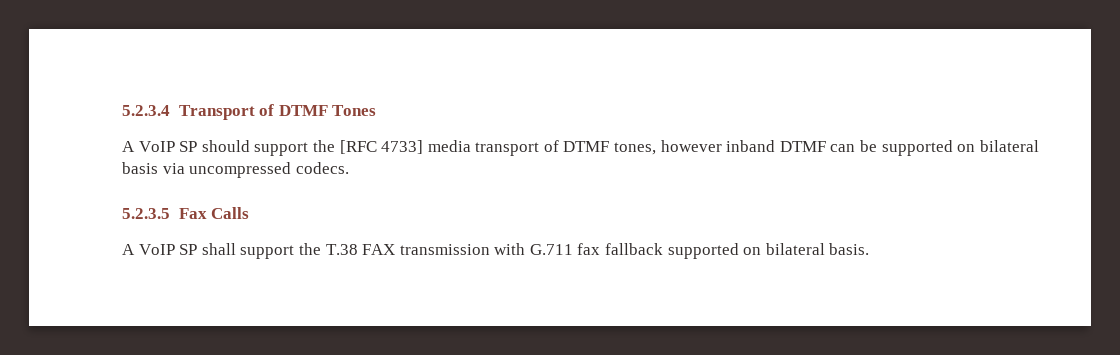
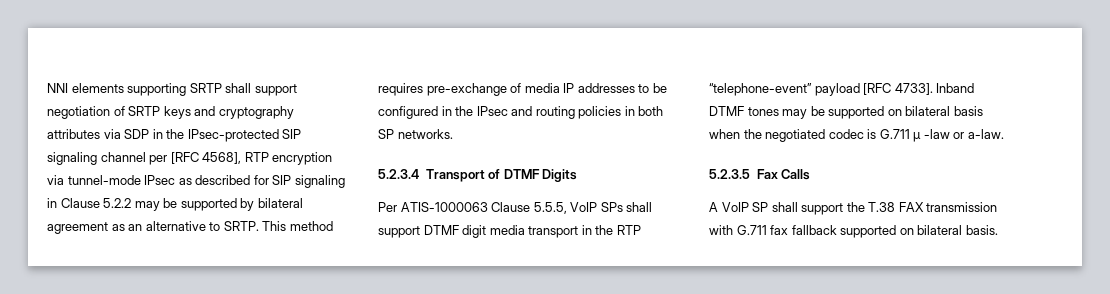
[122,104,377,120] [122,140,856,156] 5.2.3.4 Transport of DTMF Tones // A VoIP SP should support the [RFC 4733] media transport of DTMF tones, however inband DTMF can -> [47,83,297,96] [47,106,294,119] [47,129,302,142] [47,152,333,165] [47,175,345,188] [47,198,303,211] [47,221,333,234] [378,83,667,96] [378,106,664,119] [378,129,453,139] [378,169,578,182] [378,202,653,214] [378,225,641,238] [709,83,975,96] [709,106,808,119] NNI elements supporting SRTP shall support negotiation of SRTP keys and cryptography attributes via SDP in the IPsec-protected SIP signaling channel per [RFC 4568], RTP encryption via tunnel-mode IPsec as described for SIP signaling in Clause 5.2.2 may be supported by bilateral agreement as an alternative to SRTP. This method requires pre-exchange of media IP addresses to be configured in the IPsec and routing policies in both SP networks. // 5.2.3.4 Transport of DTMF Digits // Per ATIS-1000063 Clause 5.5.5, VoIP SPs shall support DTMF digit media transport in the RTP “telephone-event” payload [RFC 4733]. Inband DTMF tones may
[162,162,349,178] via uncompressed codecs. -> [709,129,1004,142] when the negotiated codec is G.711 µ -law or a-law.

